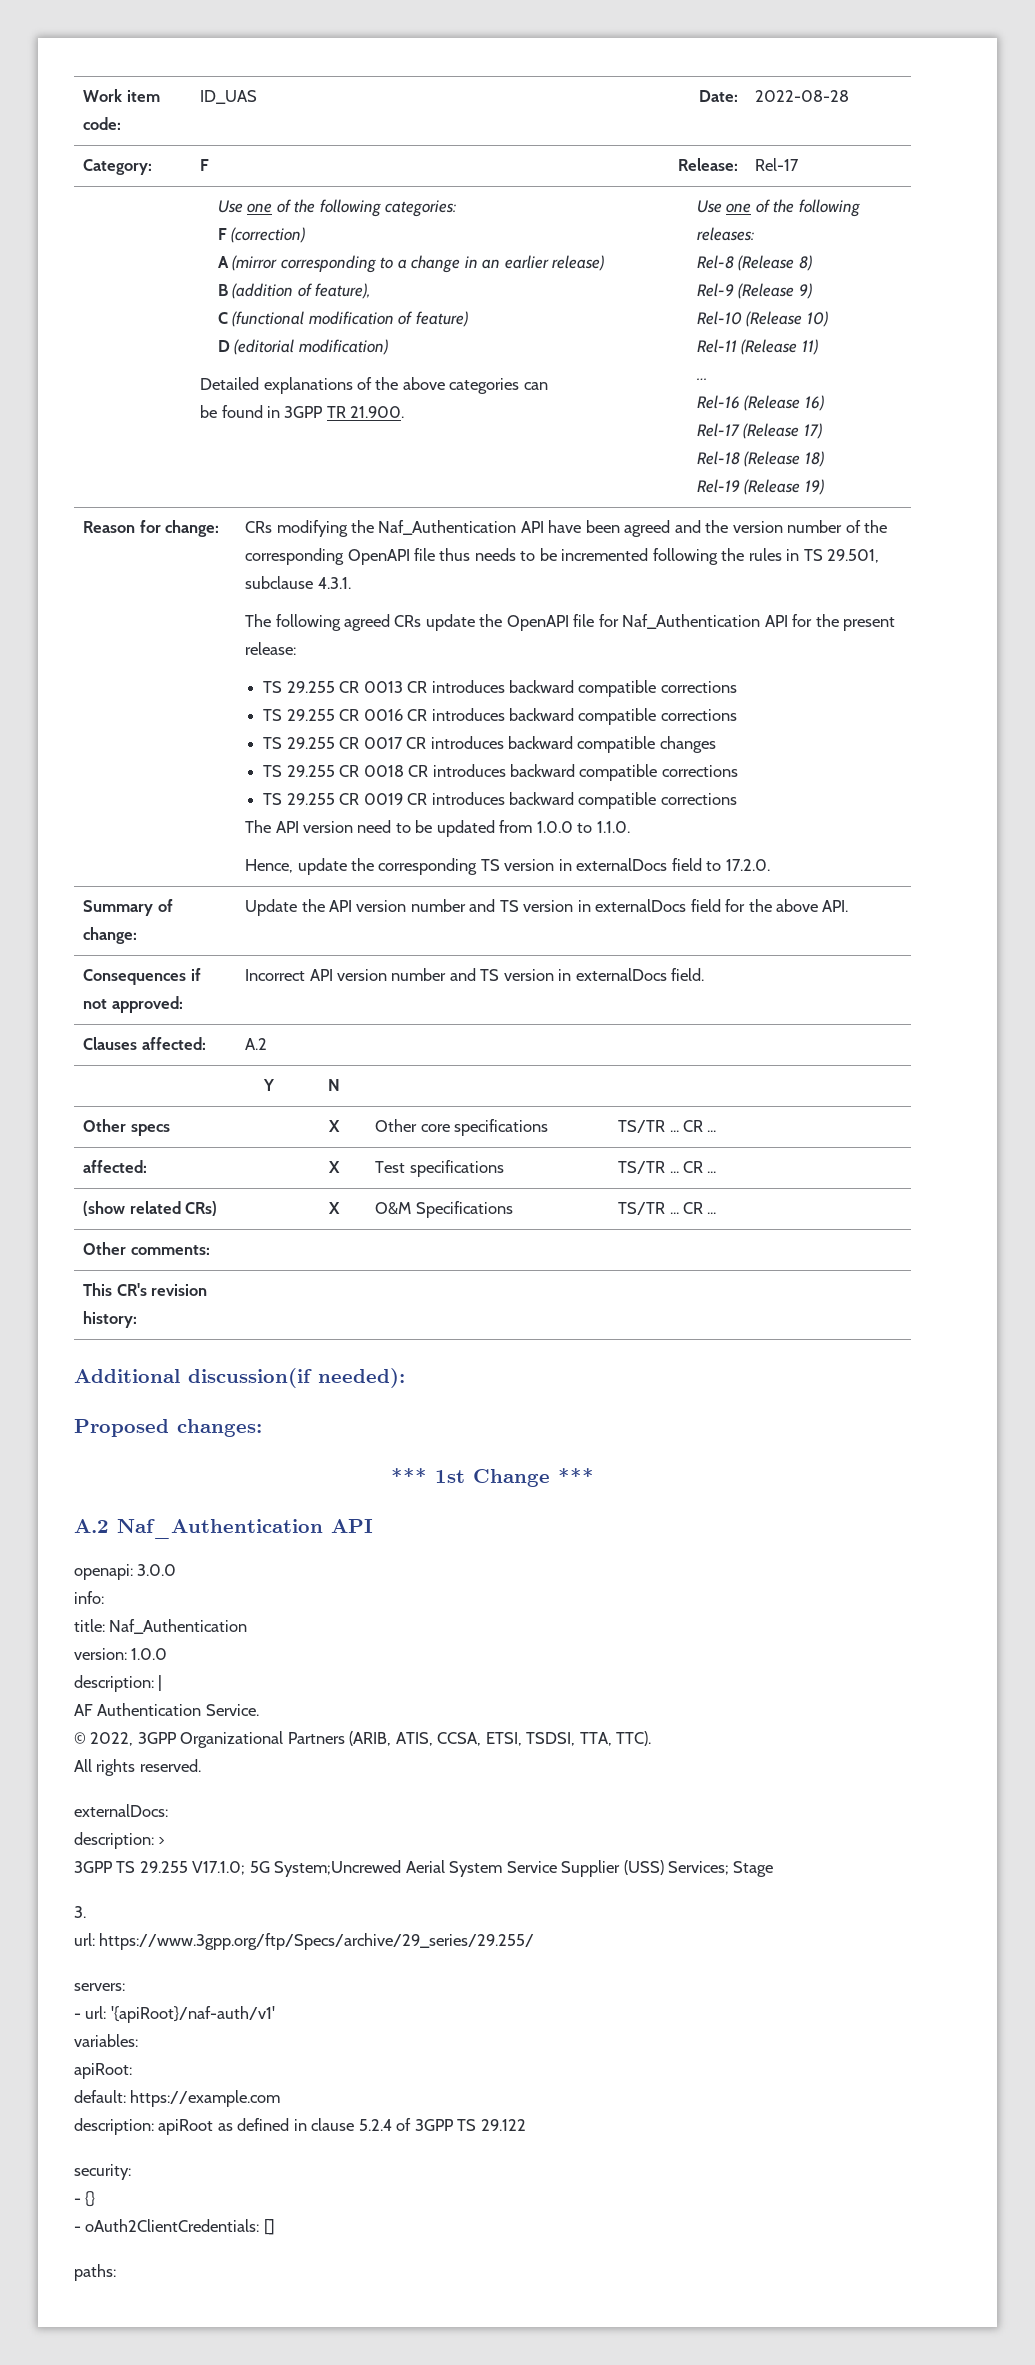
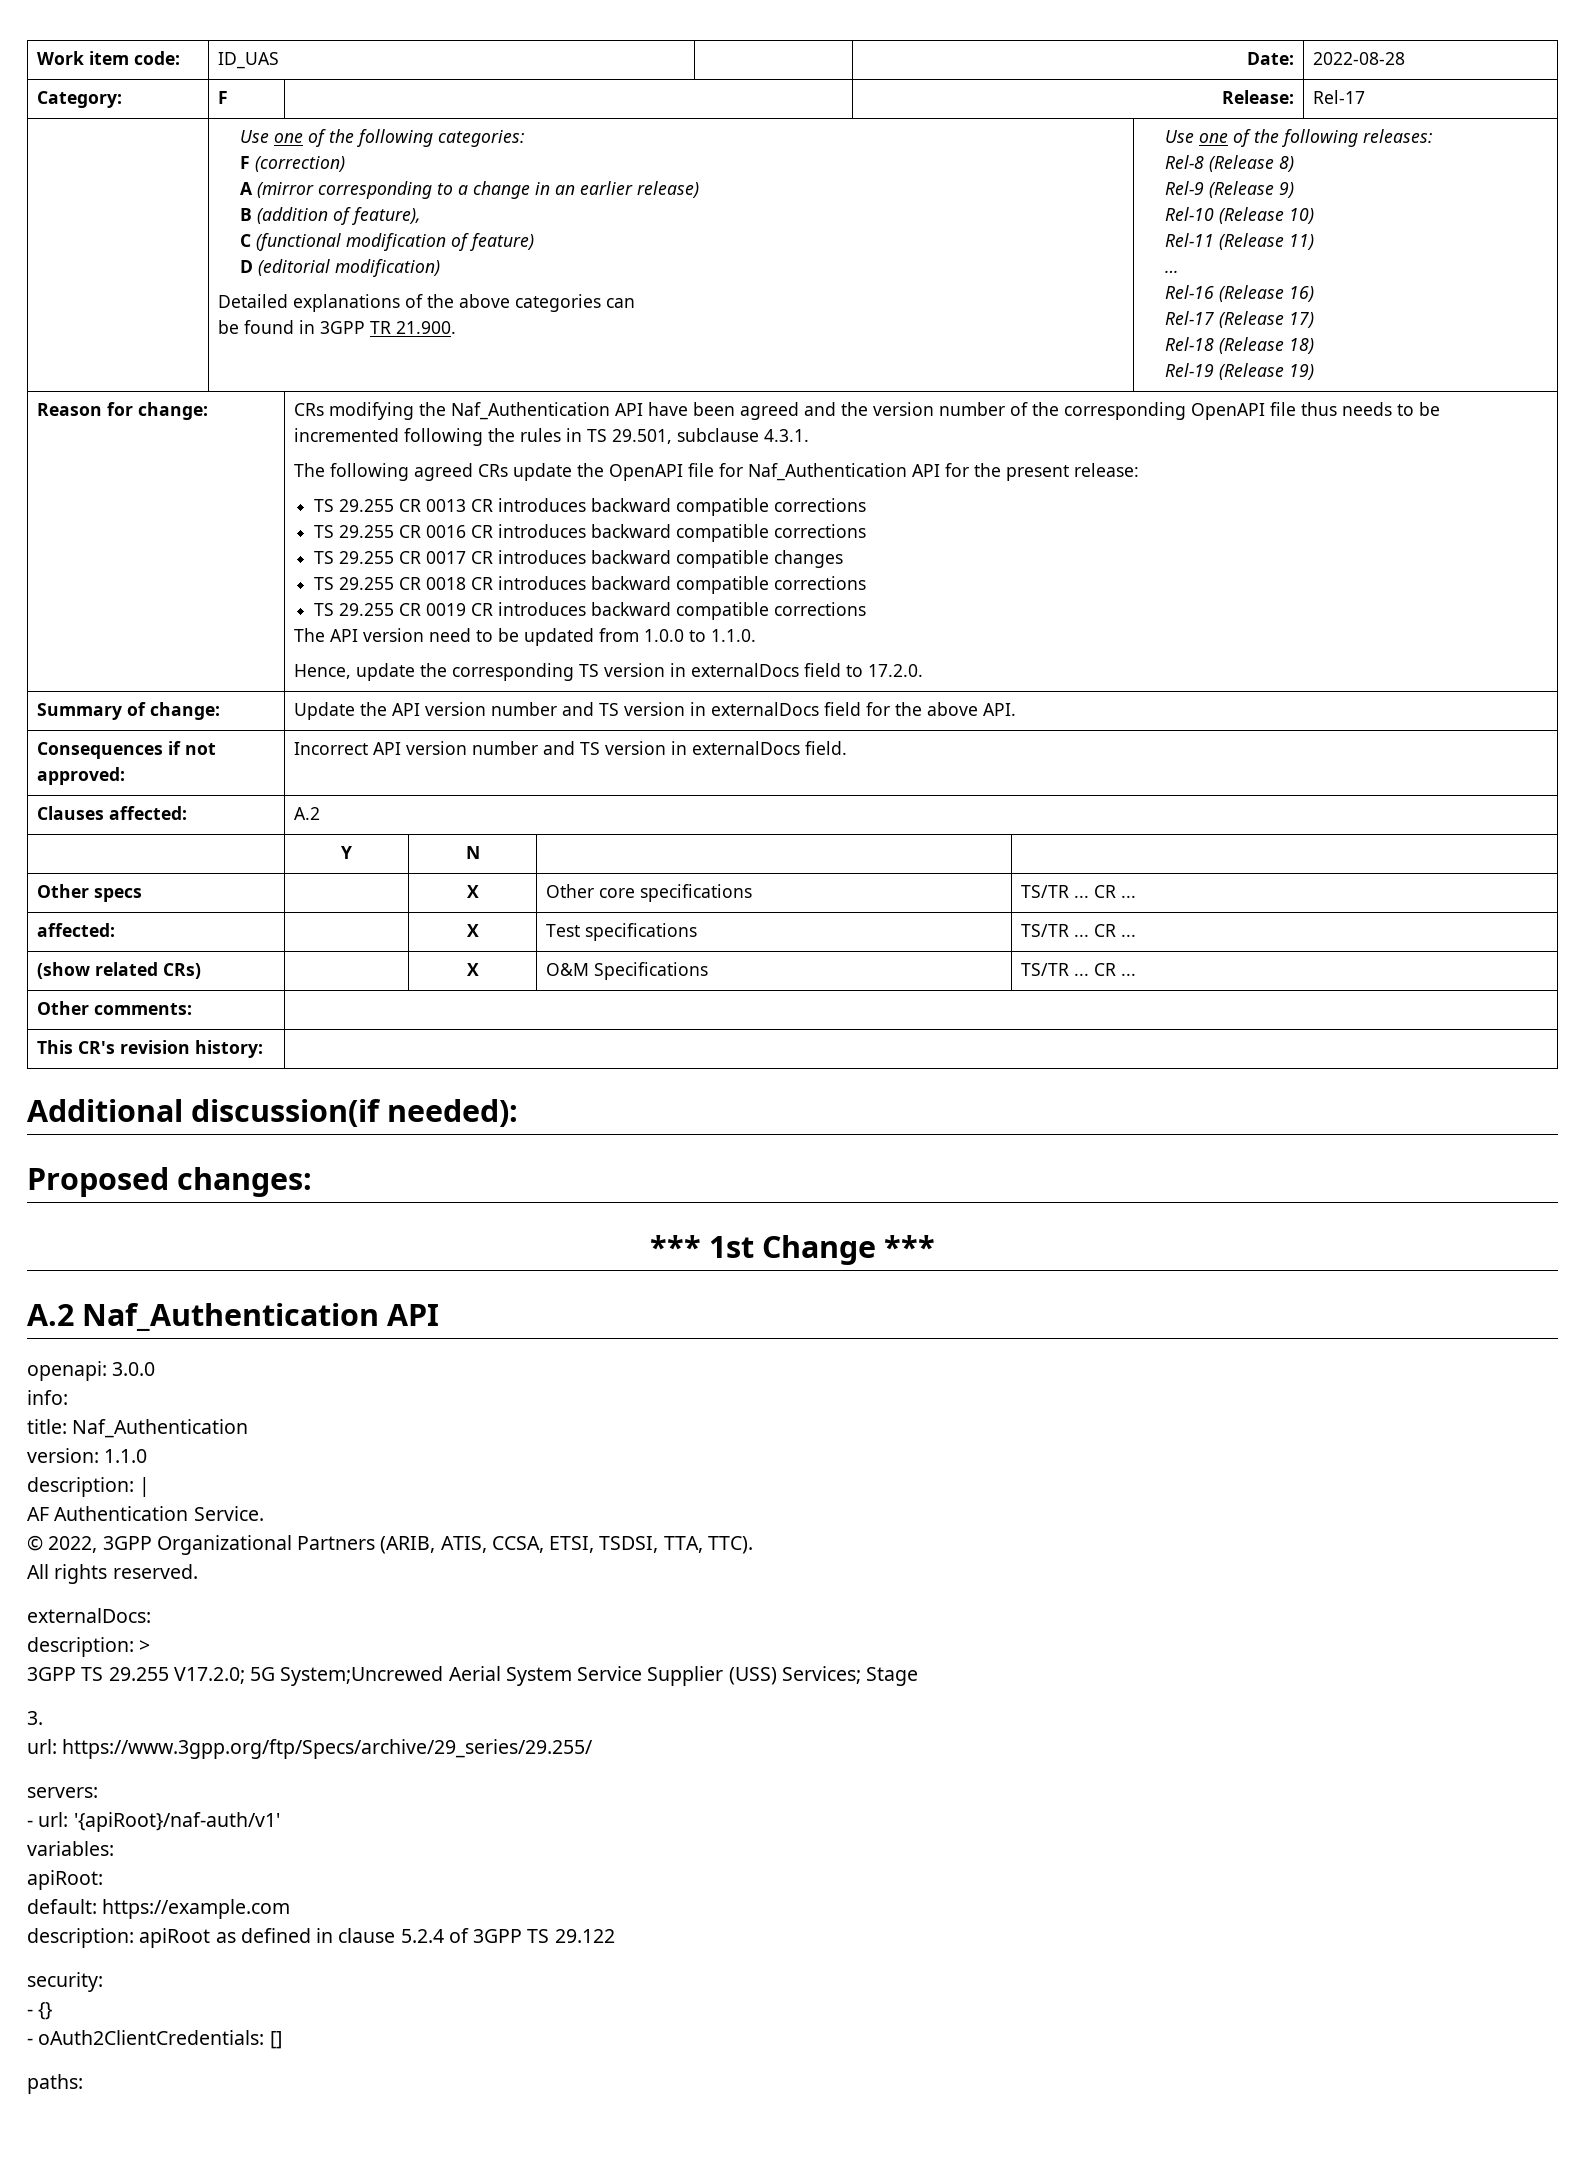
[131,1648,168,1660] 1.0.0 -> [104,1449,148,1463] 1.1.0
[192,1861,246,1875] V17.1.0; -> [173,1667,245,1684] V17.2.0;

